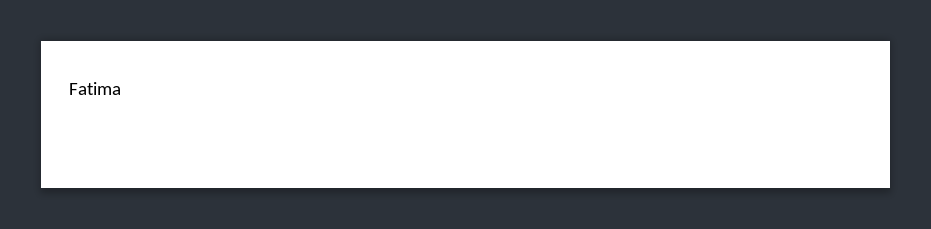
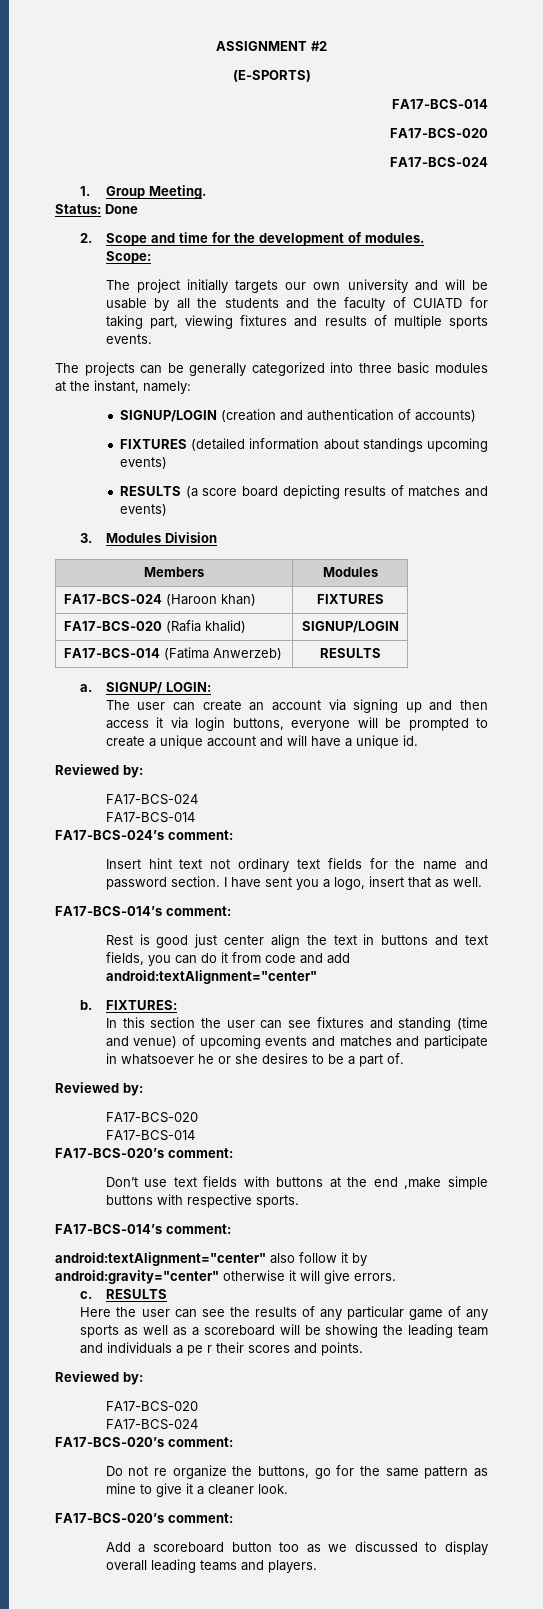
[69,82,121,95] Fatima -> [216,41,327,51] [232,70,311,82] [392,99,488,109] [390,128,488,138] [390,157,488,167] [80,185,206,199] [55,204,138,214] [80,232,424,246] [105,251,151,264] [105,279,488,293] [105,297,488,311] [105,315,489,329] [105,334,152,344] [55,362,488,376] [55,380,191,394] [120,409,477,422] [120,438,488,452] [120,457,168,469] [120,485,488,499] [120,504,168,516] [80,532,217,543] [144,567,204,577] [322,567,378,577] [63,594,256,606] [316,594,384,604] [63,620,246,633] [301,621,399,633] [63,647,282,660] [319,648,381,658] [80,682,211,694] [105,699,489,713] [105,717,489,731] [105,735,418,749] [55,764,143,778] [105,794,198,805] [105,812,195,823] [55,830,233,840] [105,858,489,872] [105,876,482,890] [55,906,231,916] [105,934,488,948] [105,952,350,966] [105,970,317,984] [80,1000,177,1010] [105,1017,488,1031] [105,1035,489,1049] [105,1053,404,1067] [55,1082,143,1096] [105,1112,198,1123] [105,1130,195,1141] [55,1148,233,1158] [105,1176,488,1190] [105,1194,299,1208] [55,1224,231,1234] [55,1252,367,1266] [55,1270,396,1284] [80,1289,167,1299] [80,1306,489,1320] [80,1324,489,1338] [80,1342,364,1356] [55,1371,143,1385] [105,1401,198,1412] [105,1419,198,1430] [55,1437,233,1447] [105,1465,488,1479] [105,1483,288,1497] [55,1513,233,1523] [105,1541,488,1555] [105,1559,317,1573] ASSIGNMENT #2 // (E-SPORTS) // FA17-BCS-014 // FA17-BCS-020 // FA17-BCS-024 // 1. Group Meeting. // Status: Done // 2. Scope and time for the development of modules. // Scope: // The project initially targets our own university and will be usable by all the students and the faculty of CUIATD for taking part, viewing fixtures and results of multiple sports events. // The projects can be generally categorized into three basic modules at the instant, namely: // SIGNUP/LOGIN (creation and authentication of accounts) // FIXTURES (detailed information about standings upcoming events) // RESULTS (a score board depicting results of matches and events) // 3. Modules Division // Members | Modules // FA17-BCS-024 (Haroon khan) | FIXTURES // FA17-BCS-020 (Rafia khalid) | SIGNUP/LOGIN // FA17-BCS-014 (Fatima Anwerzeb) | RESULTS // a. SIGNUP/ LOGIN: // The user can create an account via signing up and then access it via login buttons, everyone will be prompted to create a unique account and will have a unique id. // Reviewed by: // FA17-BCS-024 // FA17-BCS-014 // FA17-BCS-024’s comment: // Insert hint text not ordinary text fields for the name and password section. I have sent you a logo, insert that as well. // FA17-BCS-014’s comment: // Rest is good just center align the text in buttons and text fields, you can do it from code and add android:textAlignment="center" // b. FIXTURES: // In this section the user can see fixtures and standing (time and venue) of upcoming events and matches and participate in whatsoever he or she desires to be a part of. // Reviewed by: // FA17-BCS-020 // FA17-BCS-014 // FA17-BCS-020’s comment: // Don’t use text fields with buttons at the end ,make simple buttons with respective sports. // FA17-BCS-014’s comment: // android:textAlignment="center" also follow it by android:gravity="center" otherwise it will give errors. // c. RESULTS // Here the user can see the results of any particular game of any sports as well as a scoreboard will be showing the leading team and individuals a pe r their scores and points. // Reviewed by: // FA17-BCS-020 // FA17-BCS-024 // FA17-BCS-020’s comment: // Do not re organize the buttons, go for the same pattern as mine to give it a cleaner look. // FA17-BCS-020’s comment: // Add a scoreboard button too as we discussed to display overall leading teams and players.

